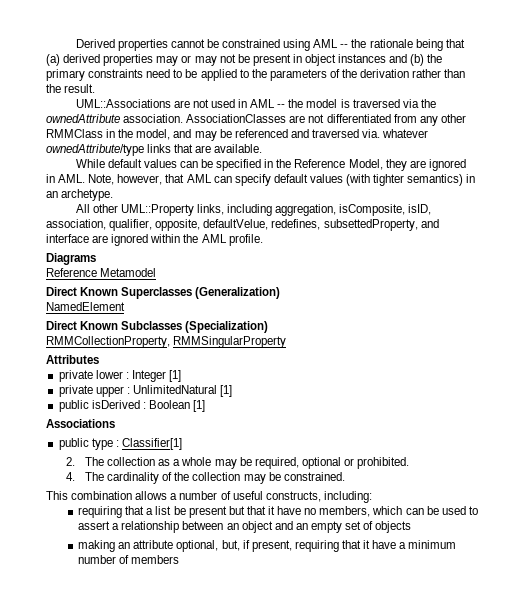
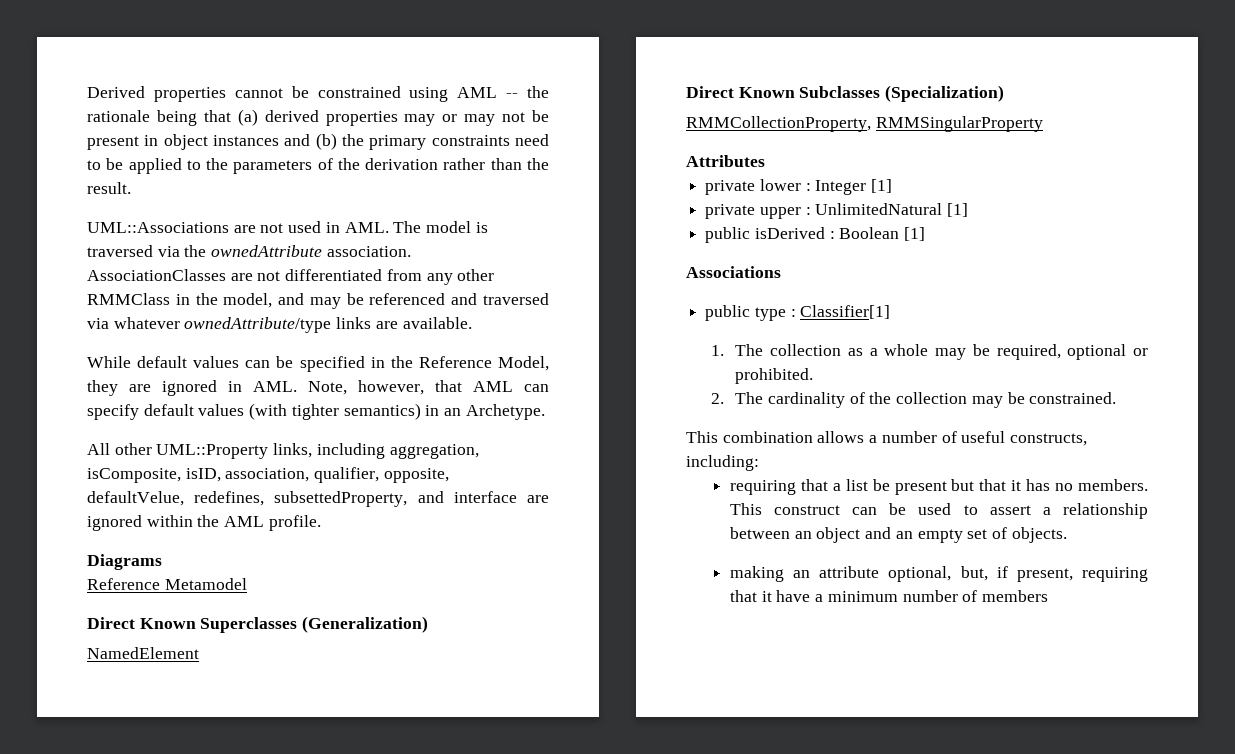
[250,99,304,108] AML -- the -> [344,221,422,233] AML. The
[362,129,381,138] via. -> [87,318,109,329] via
[174,144,194,153] that -> (372, 323) none
[61,189,114,201] archetype. -> [465,404,545,420] Archetype.
[65,457,75,466] 2. -> [710,345,724,356] 1.
[65,472,75,481] 4. -> [710,393,724,404] 2.
[277,506,403,517] have no members, which -> [1026,479,1148,491] [729,503,841,515] has no members. This construct
[375,521,412,533] objects -> [1011,527,1067,543] objects.

